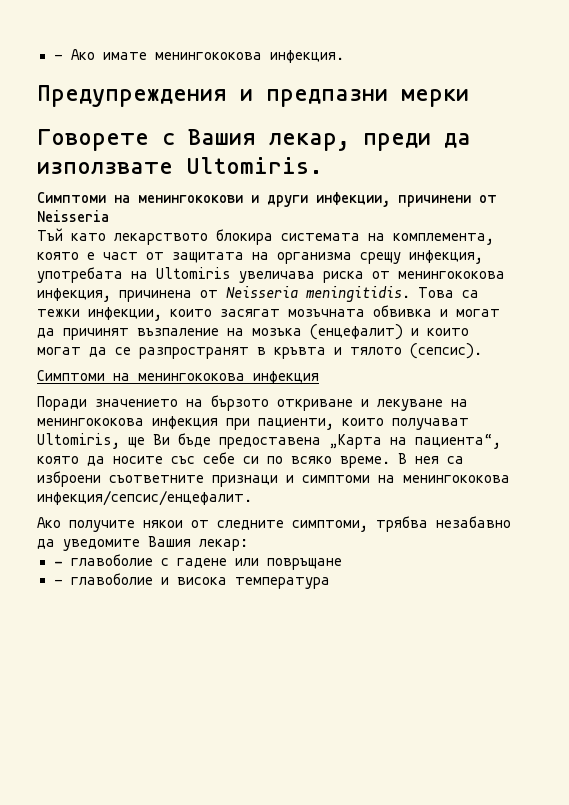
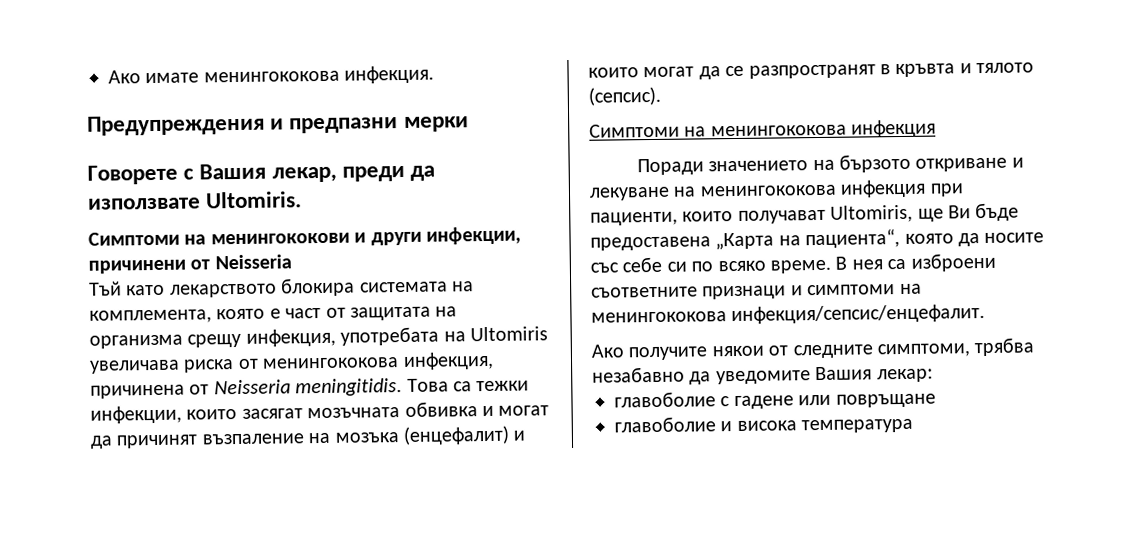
[53,54,63,60] - -> (108, 77) none
[53,561,63,566] - -> (933, 375) none
[53,579,63,585] - -> (936, 400) none

